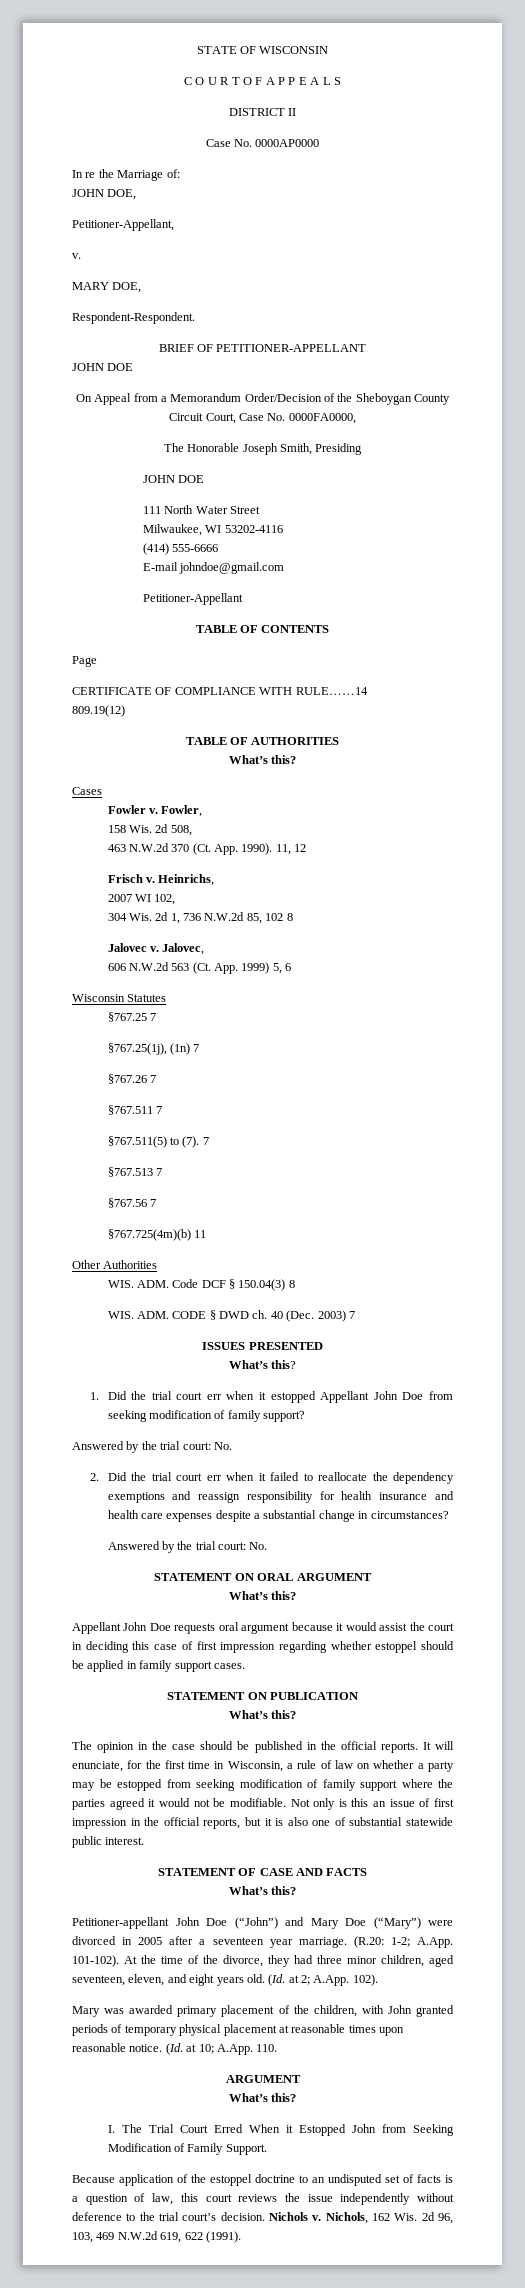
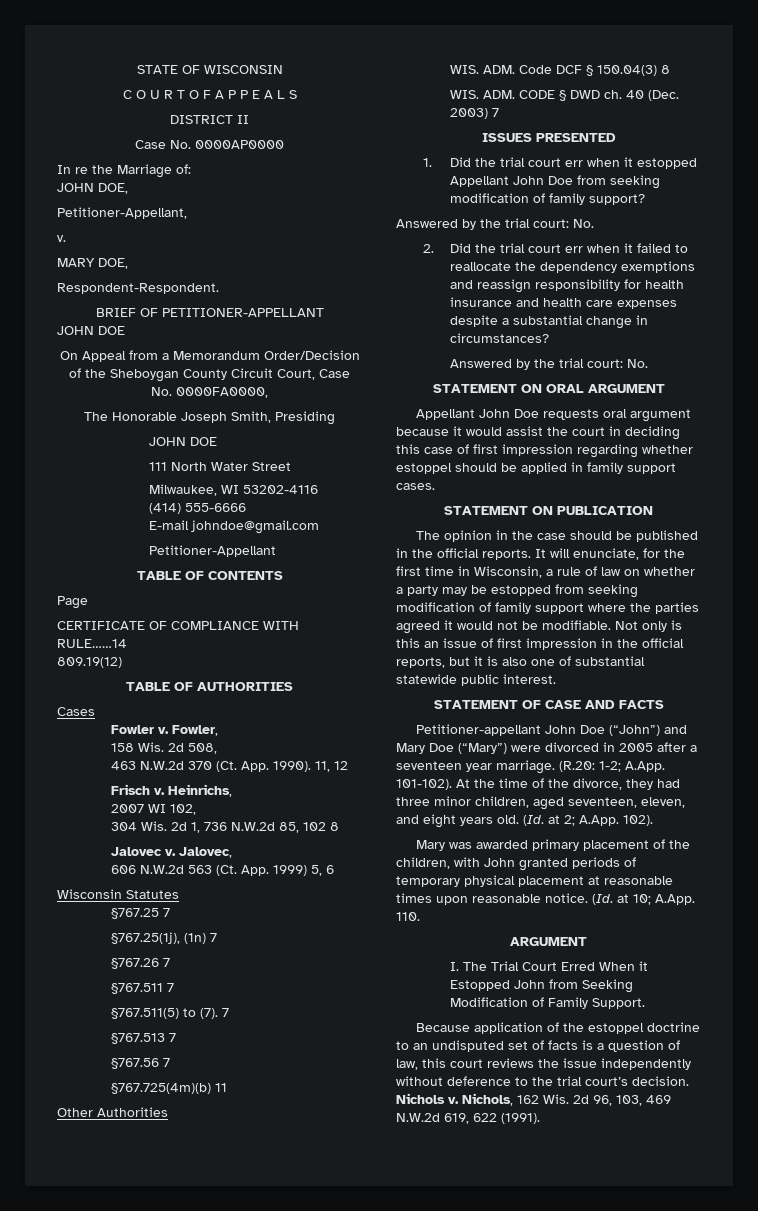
[228,755,297,764] // What’s this? -> (293, 686) none
[228,1360,297,1369] // What’s this? -> (616, 137) none
[228,1591,297,1600] // What’s this? -> (665, 388) none
[228,1710,297,1719] // What’s this? -> (653, 510) none
[228,1886,297,1895] // What’s this? -> (664, 704) none
[228,2093,297,2102] // What’s this? -> (587, 941) none

